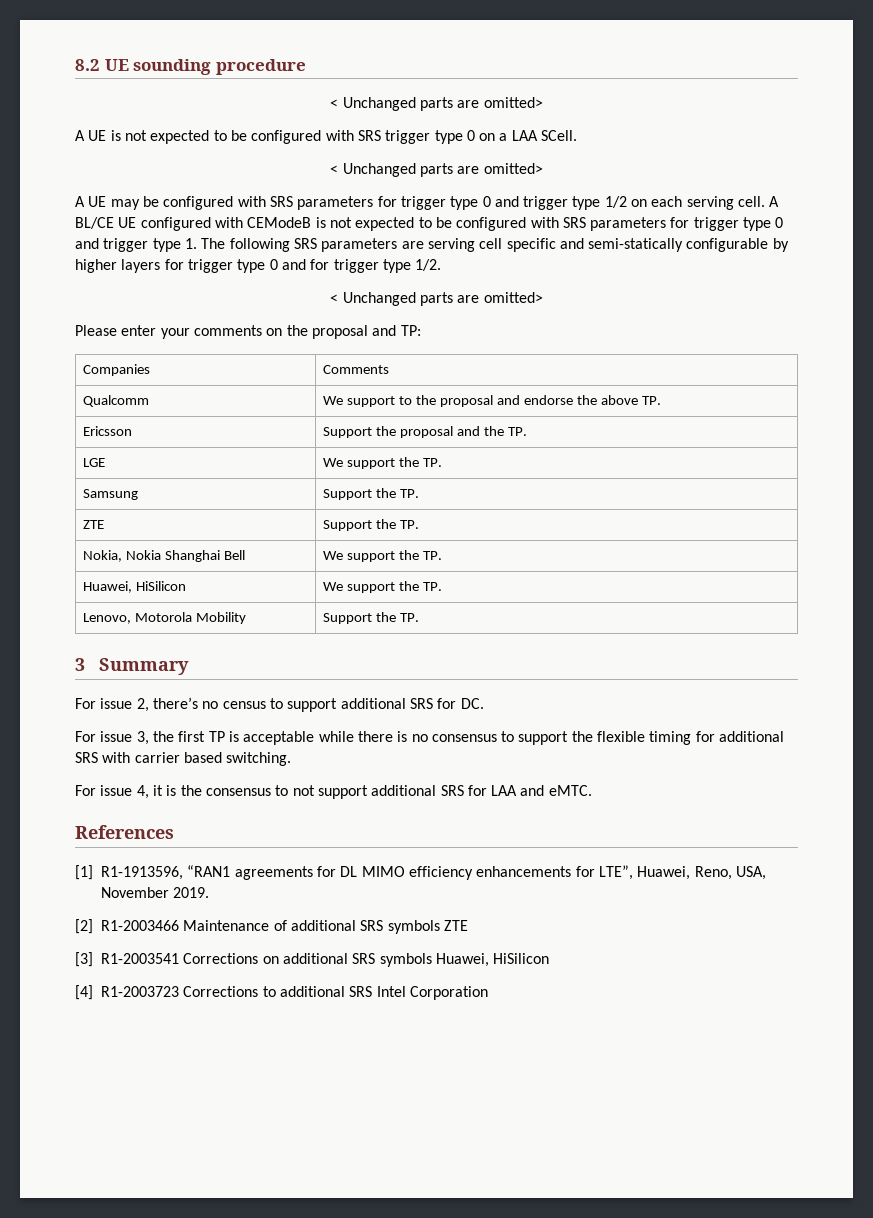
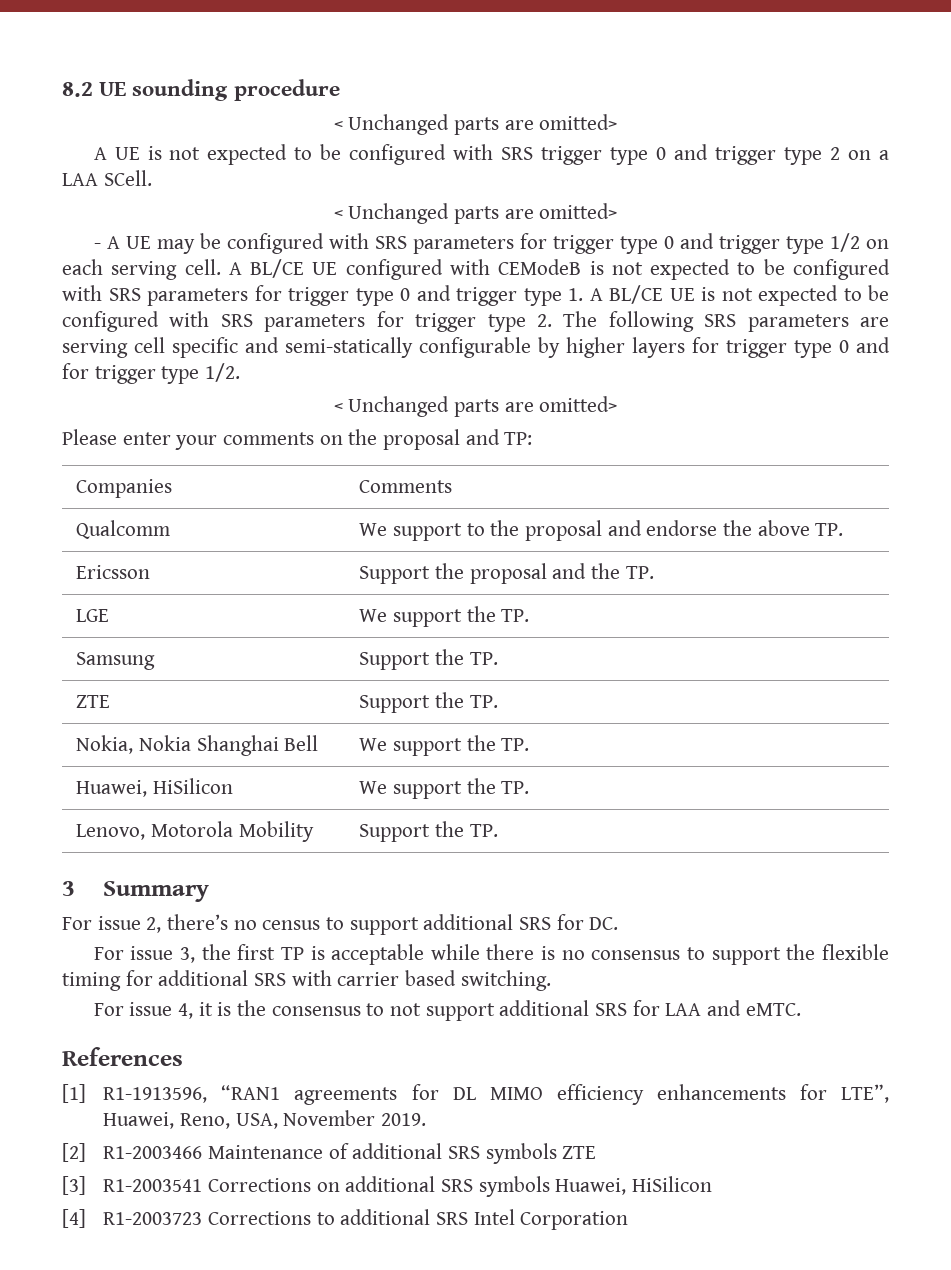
(475, 135) none -> [674,144,841,165] and trigger type 2
(543, 168) none -> [93,243,101,249] -
(197, 243) none -> [589,285,889,306] [62,311,552,332] A BL/CE UE is not expected to be configured with SRS parameters for trigger type 2.

